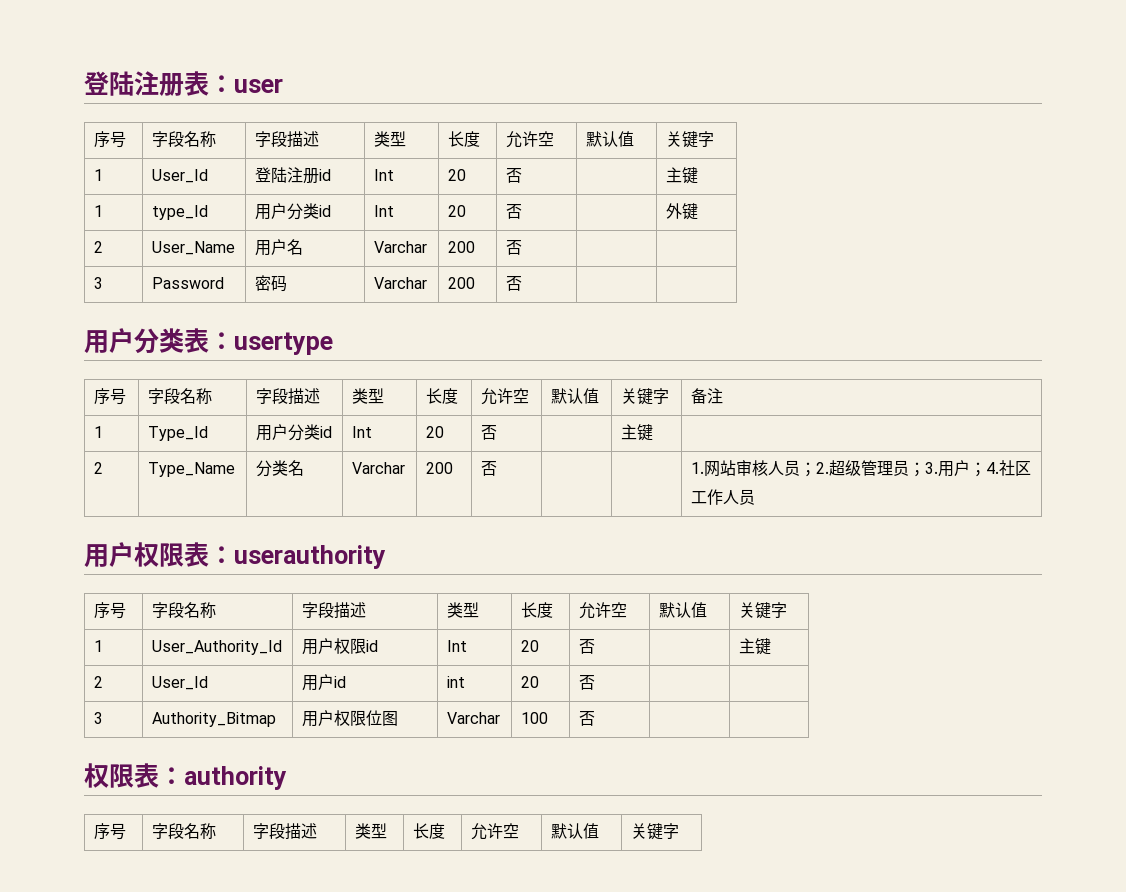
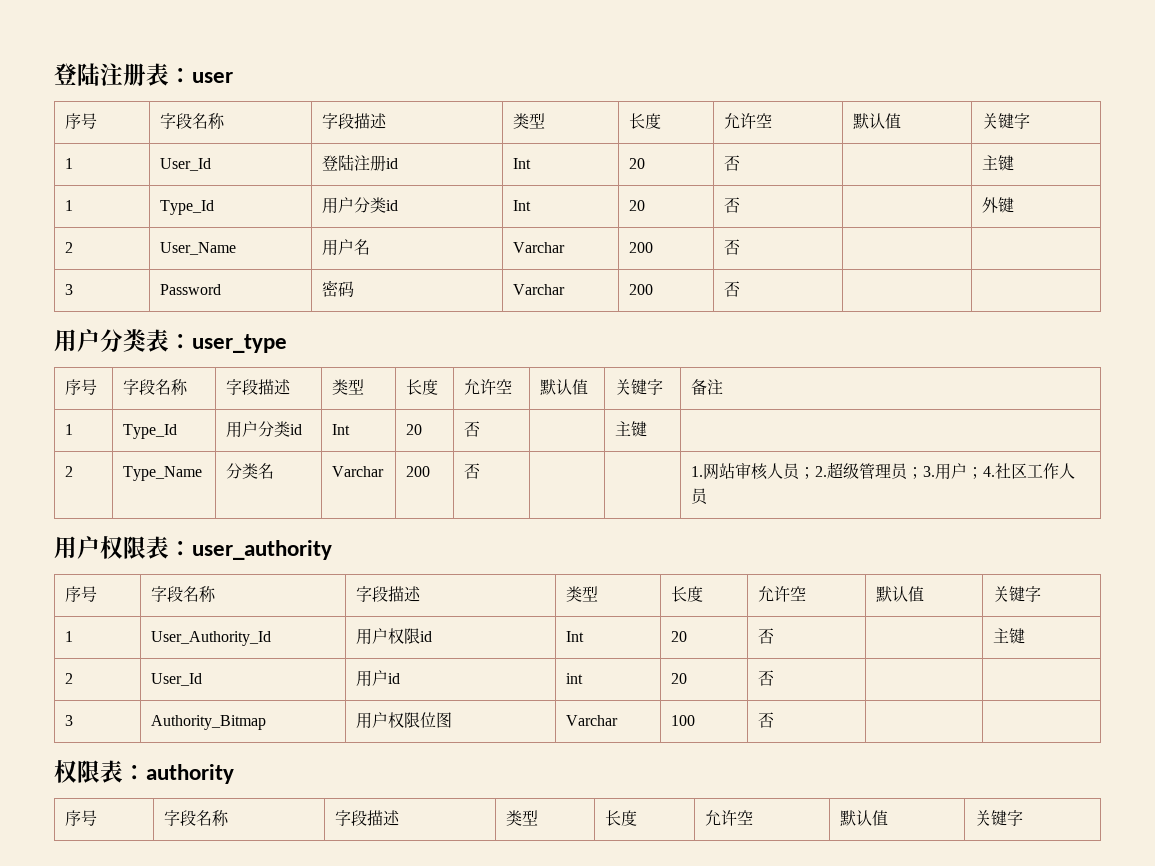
[151,205,208,220] type_Id -> [159,200,214,215] Type_Id
[234,332,333,355] usertype -> [192,334,287,353] user_type
[234,545,386,569] userauthority -> [192,540,332,560] user_authority

